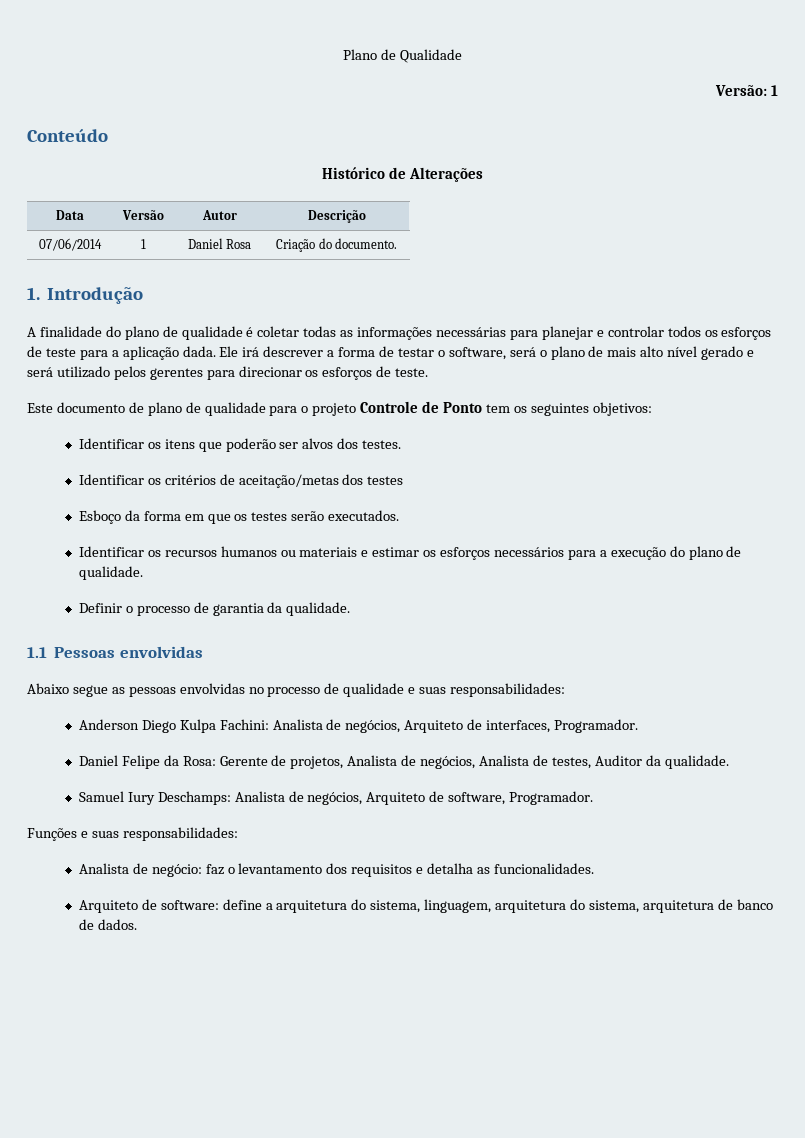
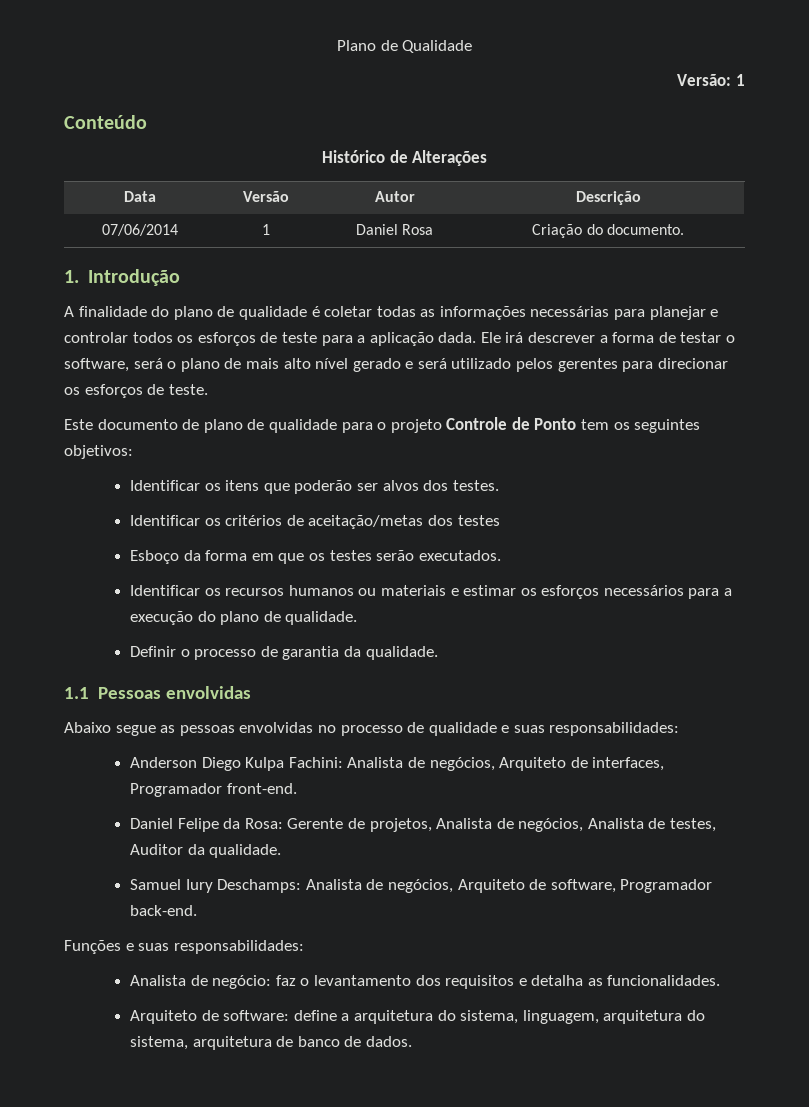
[553,719,638,733] Programador. -> [129,783,297,797] Programador front-end.
[509,791,594,805] Programador. -> [620,879,713,893] [129,905,197,916] Programador back-end.

